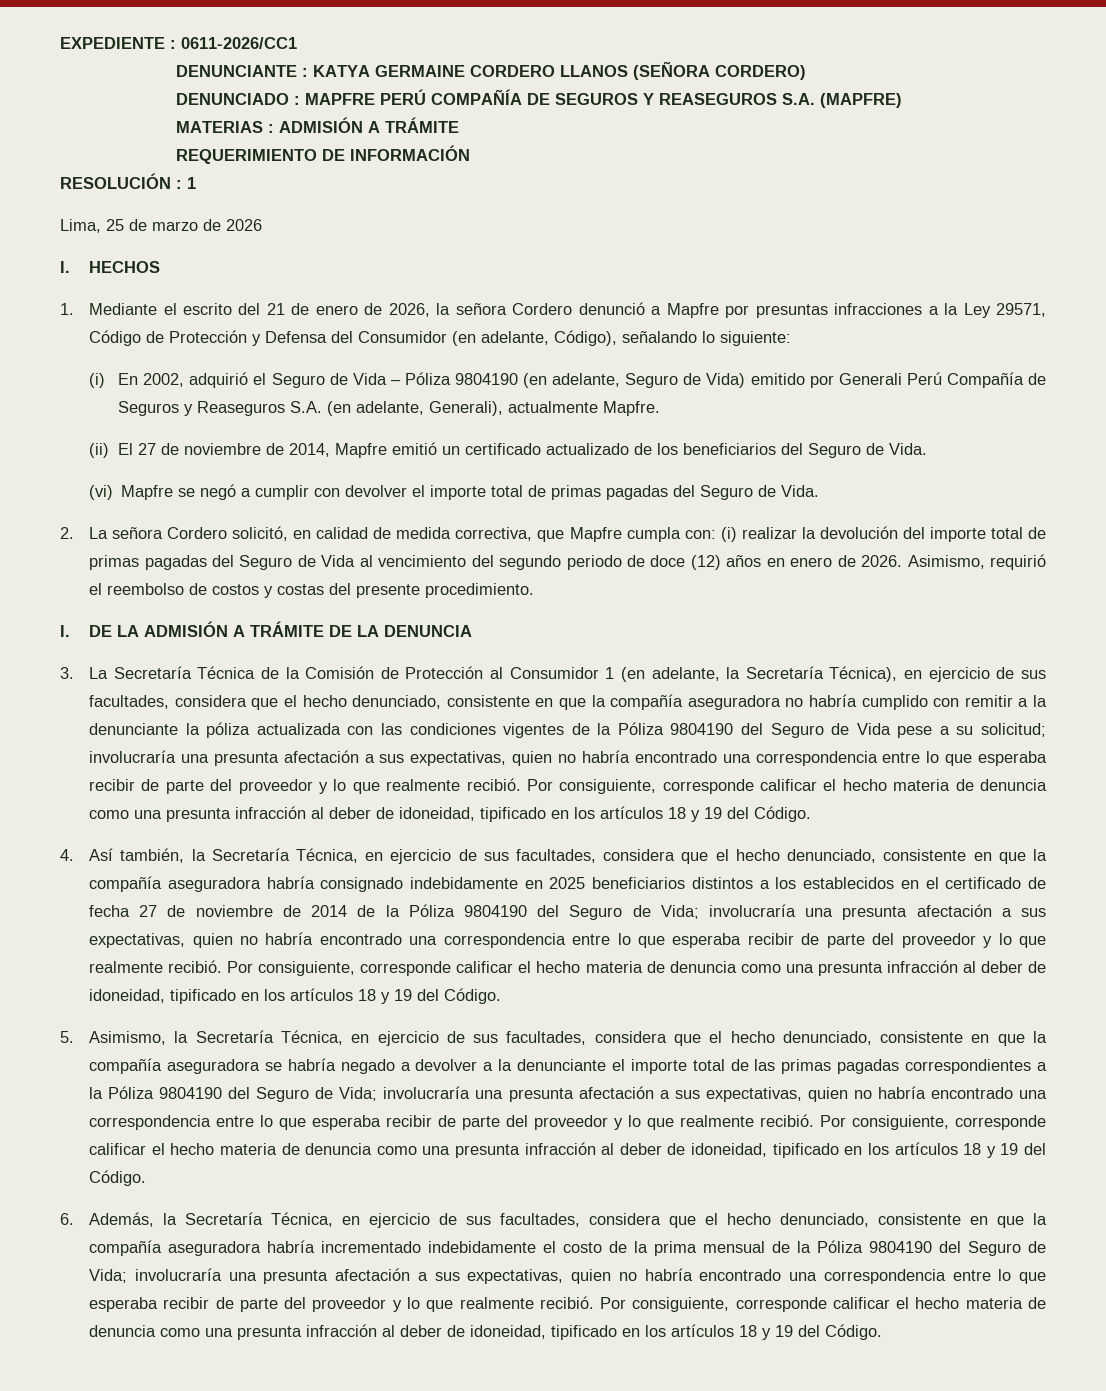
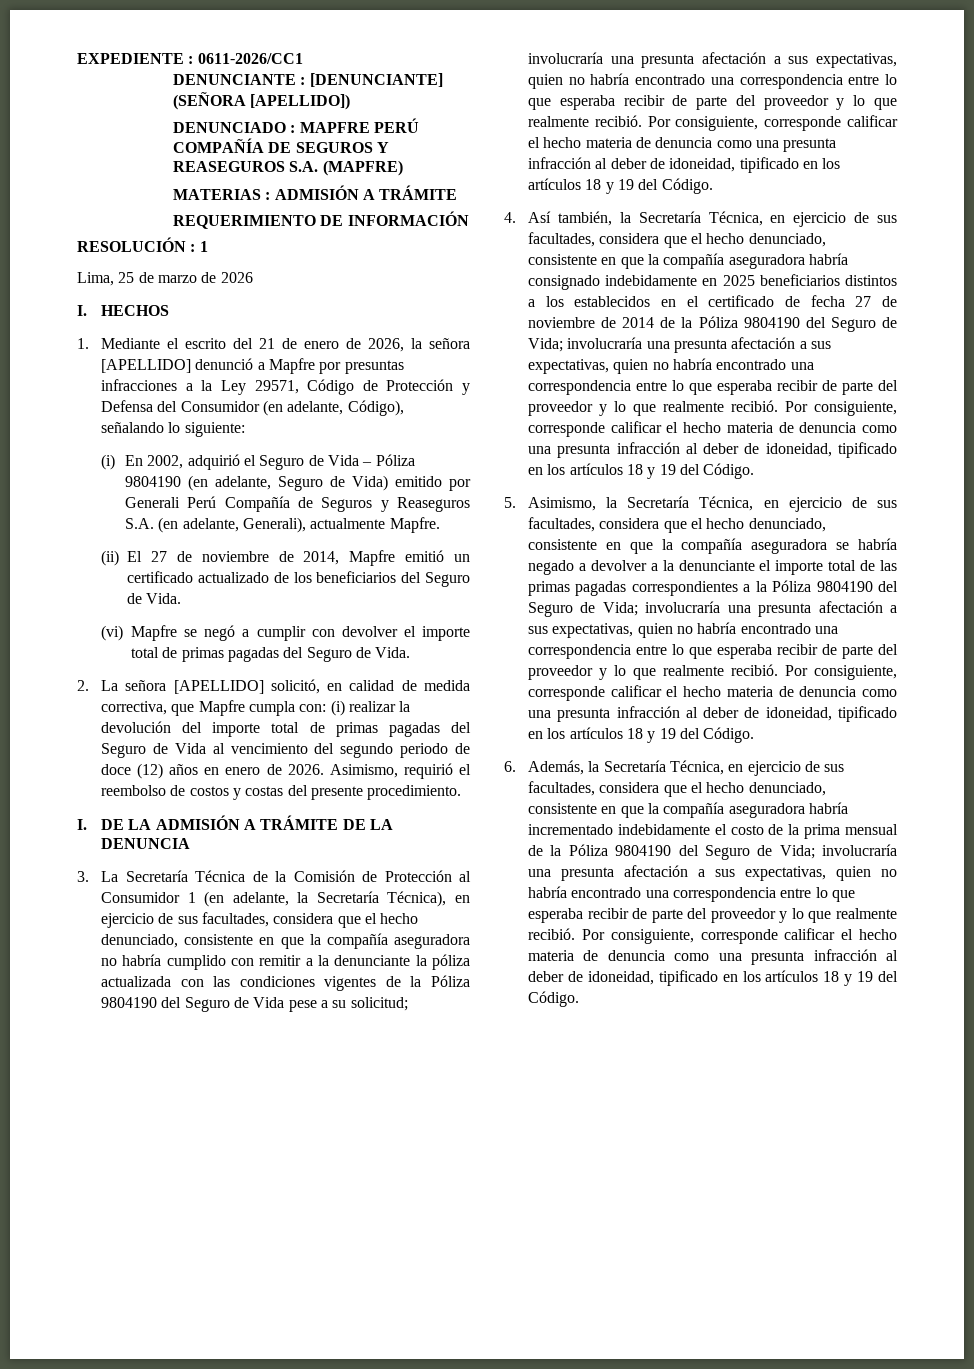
[313,61,807,80] KATYA GERMAINE CORDERO LLANOS (SEÑORA CORDERO) -> [309,73,443,87] [173,92,351,110] [DENUNCIANTE] (SEÑORA [APELLIDO])
[512,303,573,315] Cordero -> [101,359,192,373] [APELLIDO]
[167,527,228,539] Cordero -> [173,680,264,694] [APELLIDO]

